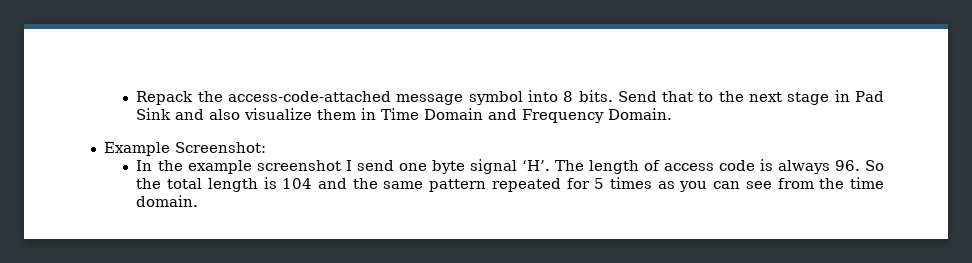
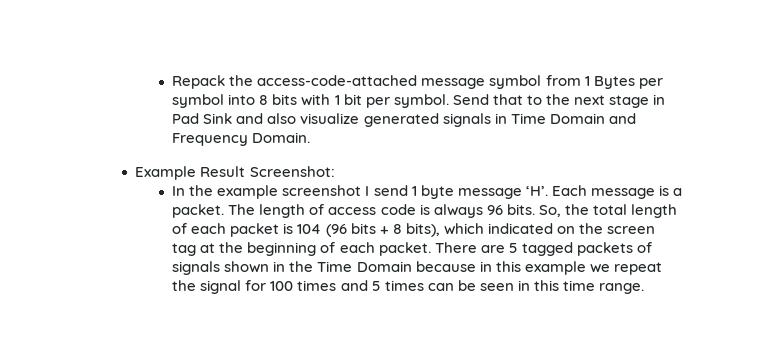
[527,90,613,102] into 8 bits. -> [545,75,663,89] [172,94,449,108] from 1 Bytes per symbol into 8 bits with 1 bit per symbol.
[317,109,357,120] them -> [363,113,491,127] generated signals
(170, 149) none -> [200,166,246,177] Result
[398,159,550,174] one byte signal ‘H’. -> [411,185,682,199] [172,204,225,218] 1 byte message ‘H’. Each message is a packet.
[834,160,884,171] [136,177,885,192] [136,195,199,207] 96. So the total length is 104 and the same pattern repeated for 5 times as you can see from the time domain. -> [486,204,677,218] [172,223,655,237] [172,242,652,256] [172,261,662,275] [172,280,644,294] 96 bits. So, the total length of each packet is 104 (96 bits + 8 bits), which indicated on the screen tag at the beginning of each packet. There are 5 tagged packets of signals shown in the Time Domain because in this example we repeat the signal for 100 times and 5 times can be seen in this time range.

